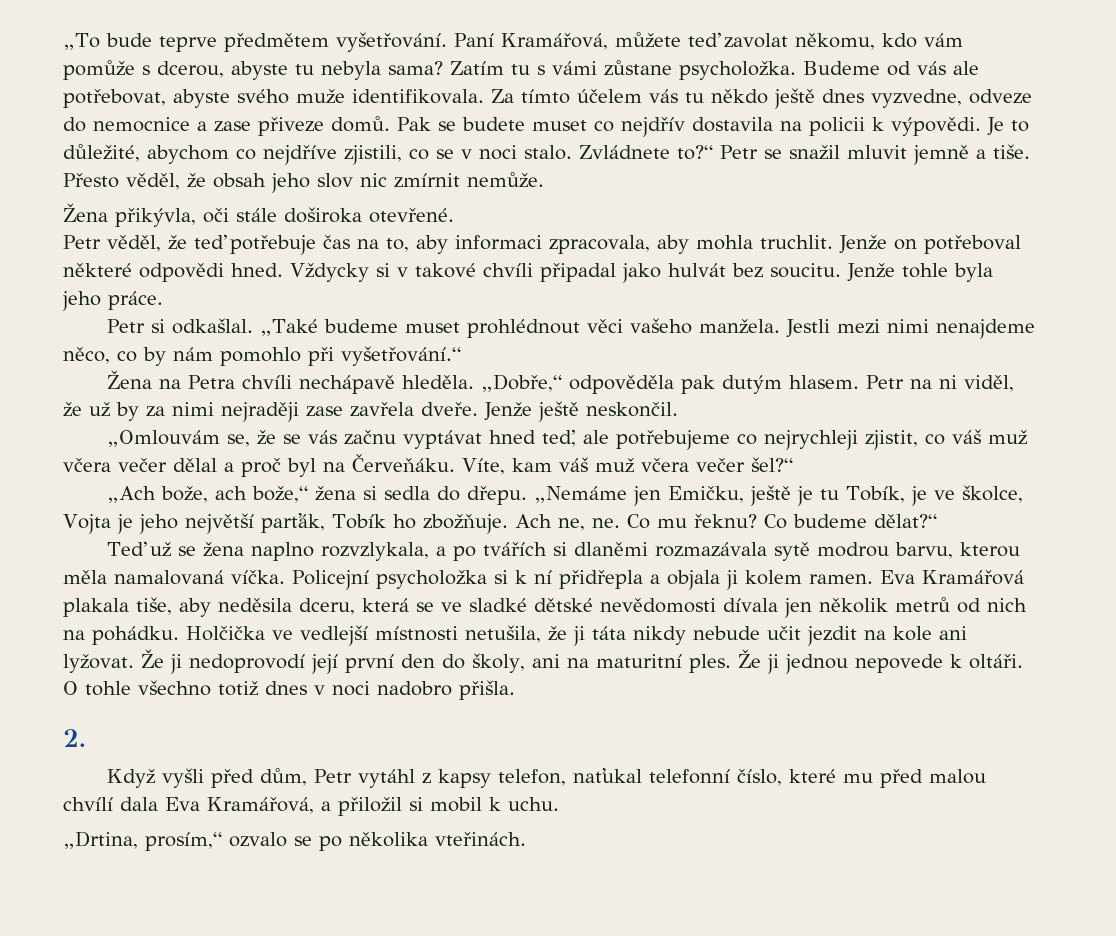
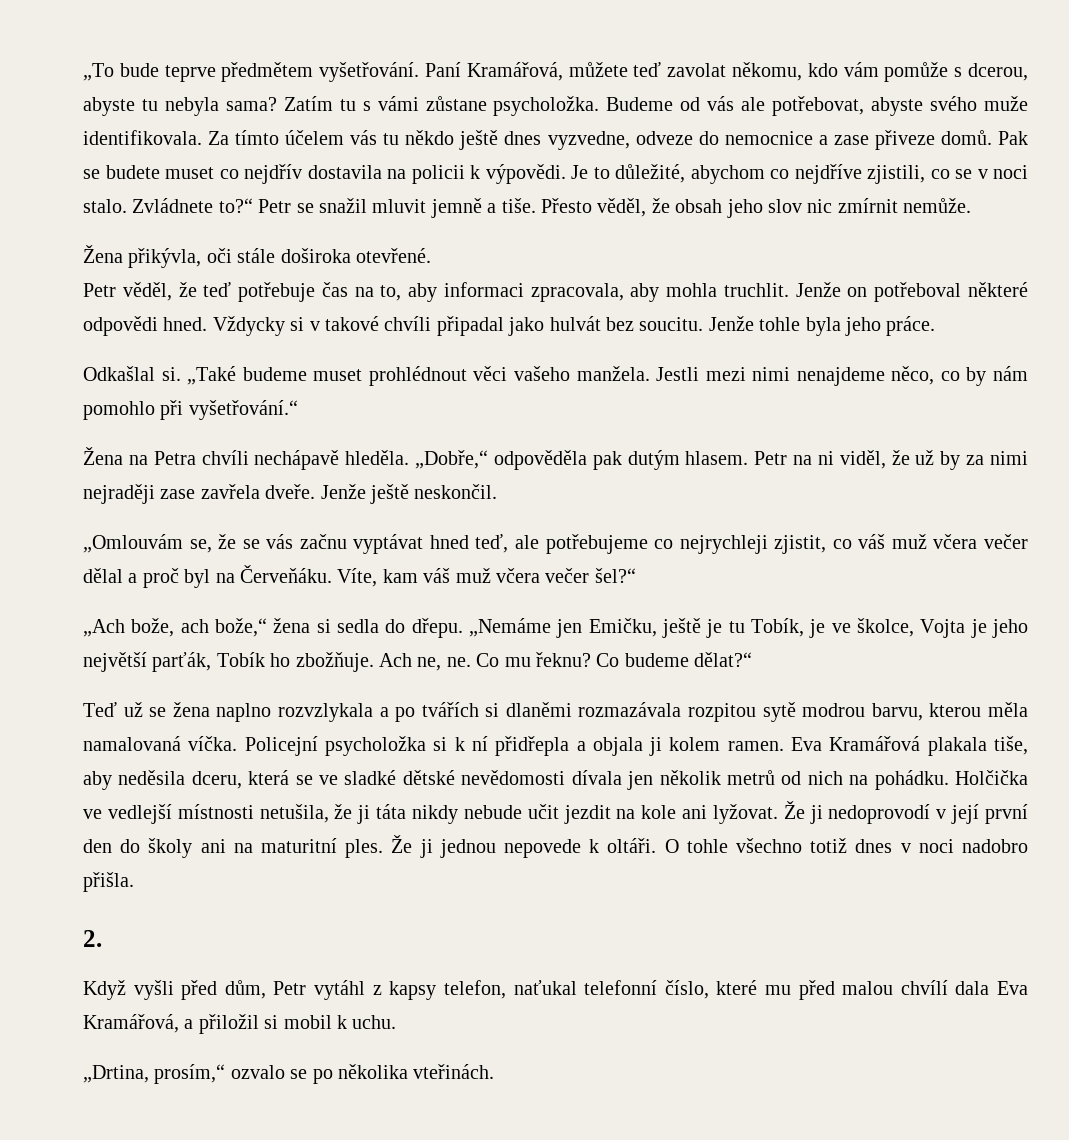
[106,318,253,334] Petr si odkašlal. -> [83,366,181,381] Odkašlal si.
[320,542,429,561] rozvzlykala, -> [277,703,373,722] rozvzlykala
(767, 549) none -> [688,703,757,722] rozpitou
(305, 663) none -> [936,809,947,819] v
[472,653,525,673] školy, -> [148,838,193,858] školy

